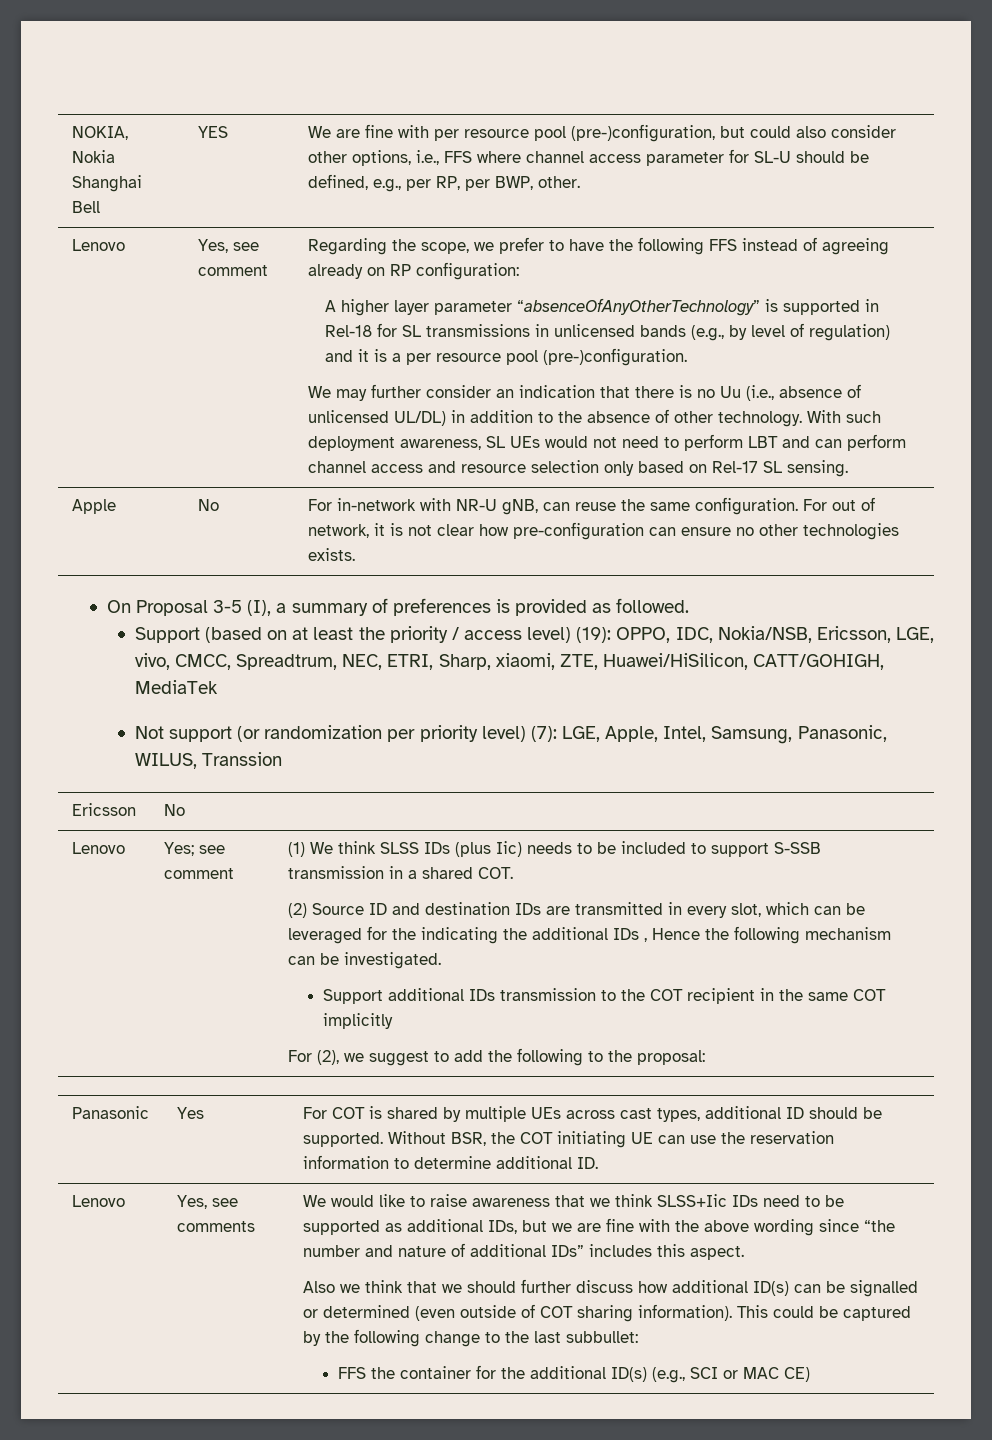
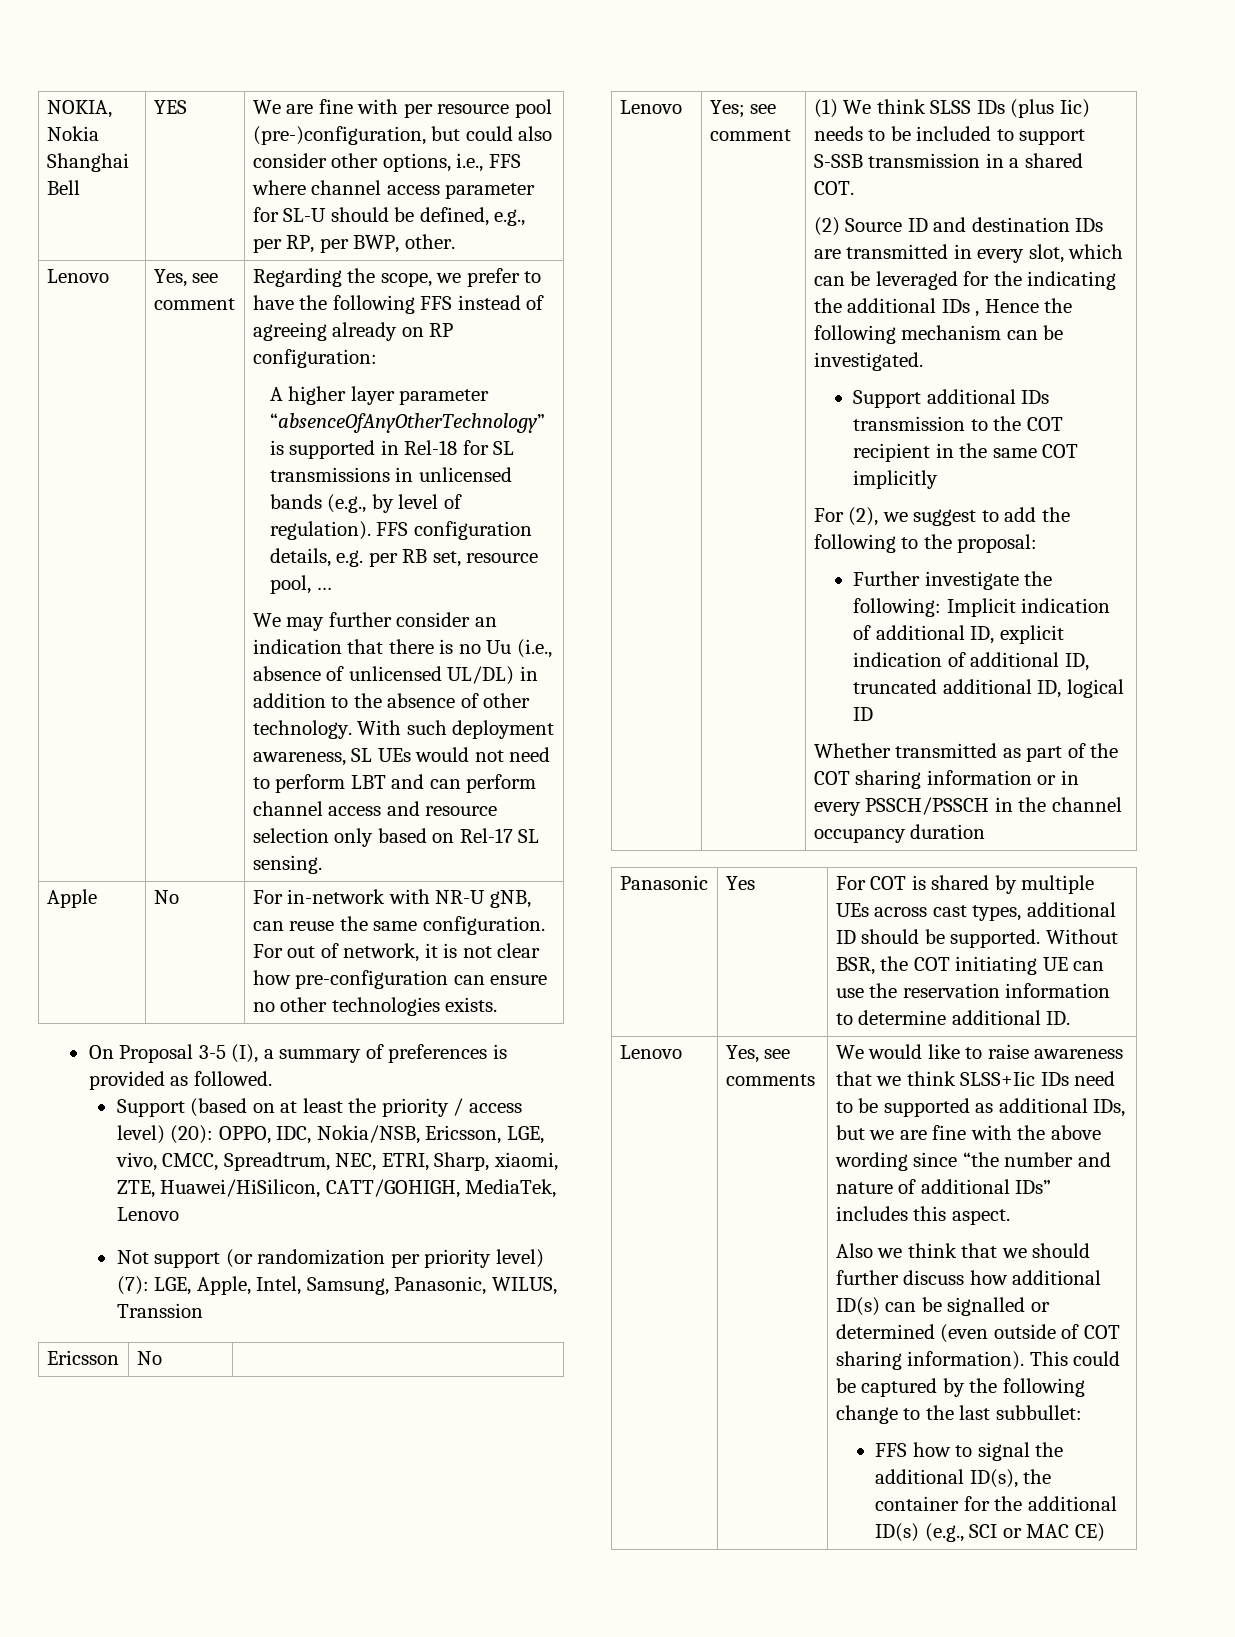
[808,324,890,341] [324,348,687,366] regulation) and it is a per resource pool (pre-)configuration. -> [269,521,532,540] [269,548,539,567] [269,575,333,594] regulation). FFS configuration details, e.g. per RB set, resource pool, …
[576,627,612,643] (19): -> [170,1125,214,1144] (20):
[134,680,218,694] MediaTek -> [465,1179,557,1198] [116,1207,179,1221] MediaTek, Lenovo
(705, 1057) none -> [853,571,1053,590] [853,598,1111,617] [853,625,1064,644] [853,652,1089,671] [853,679,1124,698] [853,707,874,721] [813,743,1119,762] [813,770,1079,789] [813,797,1122,816] [813,824,986,843] // Further investigate the following: Implicit indication of additional ID, explicit indication of additional ID, truncated additional ID, logical ID // Whether transmitted as part of the COT sharing information or in every PSSCH/PSSCH in the channel occupancy duration
(367, 1373) none -> [912,1442,1064,1461] [875,1469,1018,1488] how to signal the additional ID(s),

